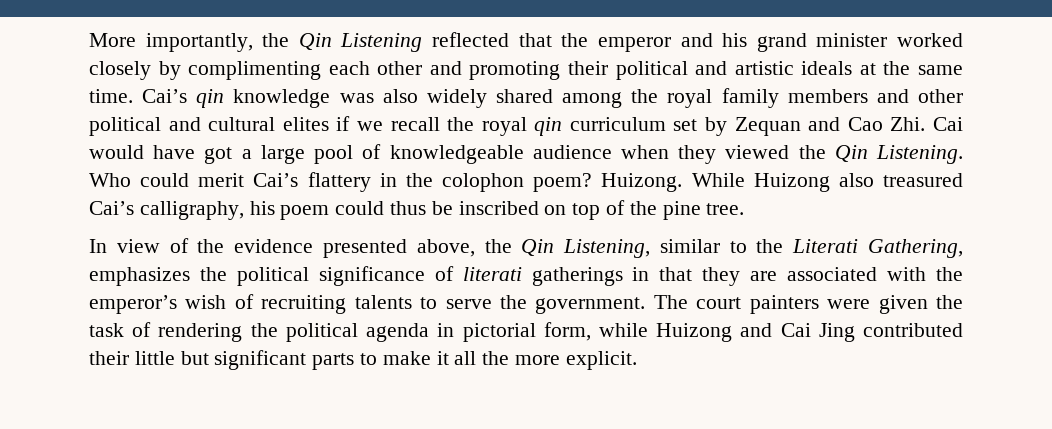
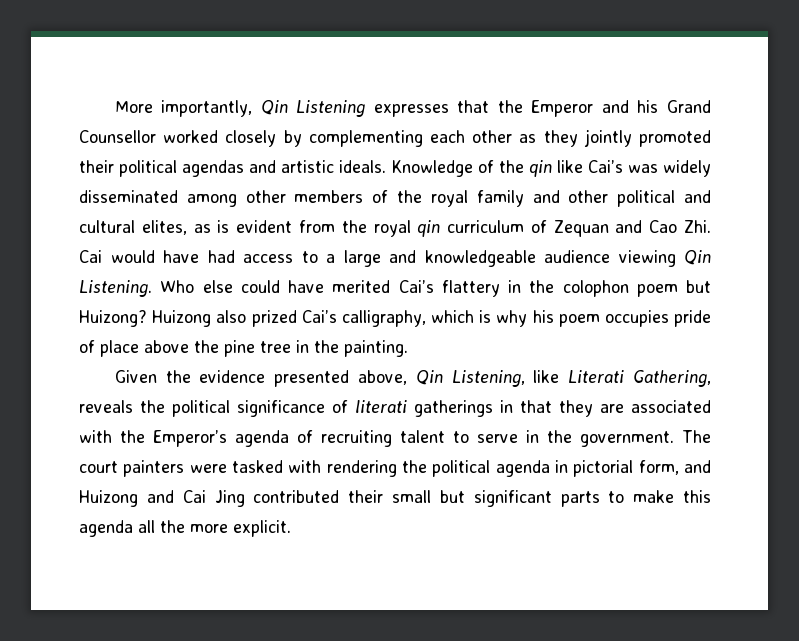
[262,33,290,47] the -> (253, 108) none
[432,32,510,47] reflected -> [373,104,449,117] expresses
[597,37,671,52] emperor -> [531,100,594,117] Emperor
[756,33,888,52] grand minister -> [667,100,712,113] [79,130,156,143] Grand Counsellor
[188,61,322,80] complimenting -> [308,130,423,147] complementing
[429,61,561,80] and promoting -> [519,129,711,147] as they jointly promoted
(688, 70) none -> [182,160,244,177] agendas
[801,61,963,75] [89,89,623,108] ideals at the same time. Cai’s qin knowledge was also widely shared among -> [339,160,711,177] [79,190,389,207] ideals. Knowledge of the qin like Cai’s was widely disseminated among other members of
[787,89,868,103] members -> (524, 198) none
[282,116,440,131] elites if we recall -> [141,220,335,235] elites, as is evident from
[673,117,728,136] set by -> [530,220,547,233] of
[204,144,963,164] [89,173,245,187] got a large pool of knowledgeable audience when they viewed the Qin Listening. Who could merit -> [207,250,711,267] [79,280,391,297] had access to a large and knowledgeable audience viewing Qin Listening. Who else could have merited
[533,173,745,192] poem? Huizong. While -> [636,280,711,297] [79,310,147,327] poem but Huizong?
[883,173,964,187] treasured -> [251,310,297,327] prized
[249,200,745,220] [89,238,189,253] his poem could thus be inscribed on top of the pine tree. // In view of -> [431,310,711,327] [79,340,408,357] [114,370,157,383] which is why his poem occupies pride of place above the pine tree in the painting. // Given
[484,239,512,253] the -> (408, 377) none
[659,239,784,253] similar to the -> [533,370,560,383] like
[89,267,190,286] emphasizes -> [79,400,133,413] reveals
[89,295,227,314] emperor’s wish -> [153,430,289,447] Emperor’s agenda
[354,295,412,309] talents -> [400,430,445,443] talent
(492, 304) none -> [526,430,539,443] in
[878,295,964,314] [89,322,152,337] given the task of -> [232,460,322,473] tasked with
[598,323,648,337] while -> [684,460,711,473] and
[134,351,175,365] little -> [392,490,431,503] small
[436,351,449,365] it -> [683,490,712,503] [79,520,133,537] this agenda

